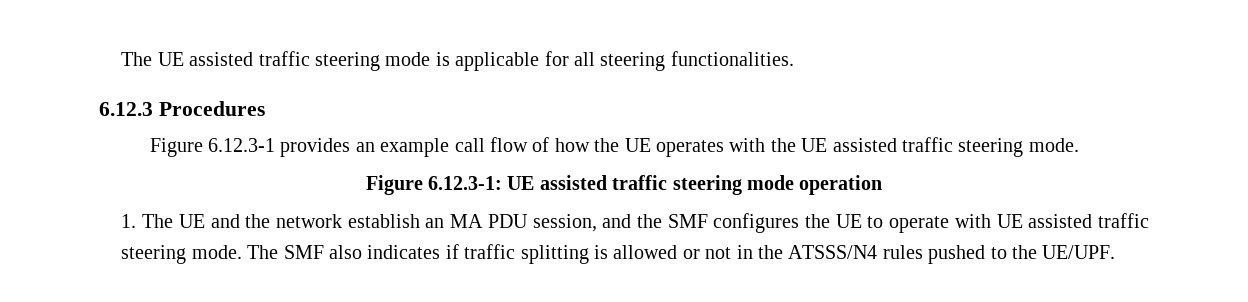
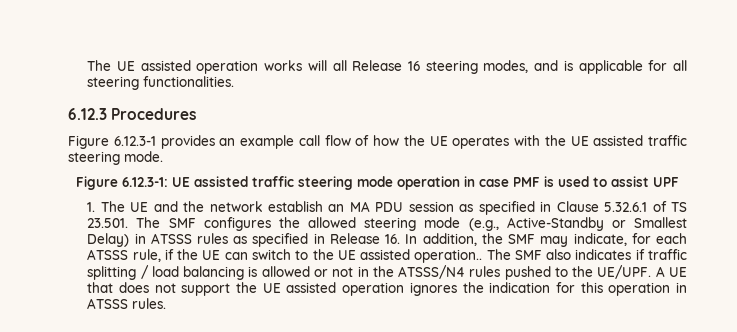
[258,51,431,71] traffic steering mode -> [196,60,559,74] operation works will all Release 16 steering modes, and
(883, 185) none -> [464,176,679,187] in case PMF is used to assist UPF
[532,213,1150,233] [121,245,242,264] session, and the SMF configures the UE to operate with UE assisted traffic steering mode. -> [408,201,687,215] [87,217,687,231] [87,233,687,247] [87,249,483,263] session as specified in Clause 5.32.6.1 of TS 23.501. The SMF configures the allowed steering mode (e.g., Active-Standby or Smallest Delay) in ATSSS rules as specified in Release 16. In addition, the SMF may indicate, for each ATSSS rule, if the UE can switch to the UE assisted operation..
(589, 254) none -> [140,265,245,280] / load balancing
(1116, 252) none -> [655,266,687,277] [87,282,687,296] [87,298,167,309] A UE that does not support the UE assisted operation ignores the indication for this operation in ATSSS rules.

